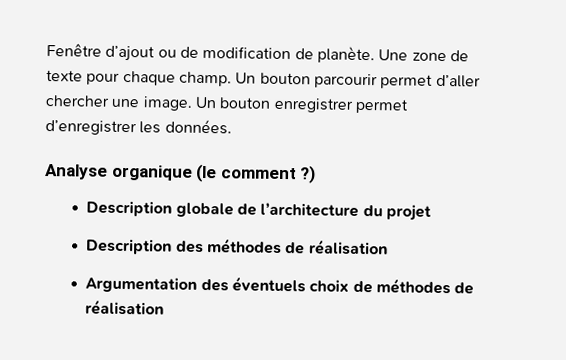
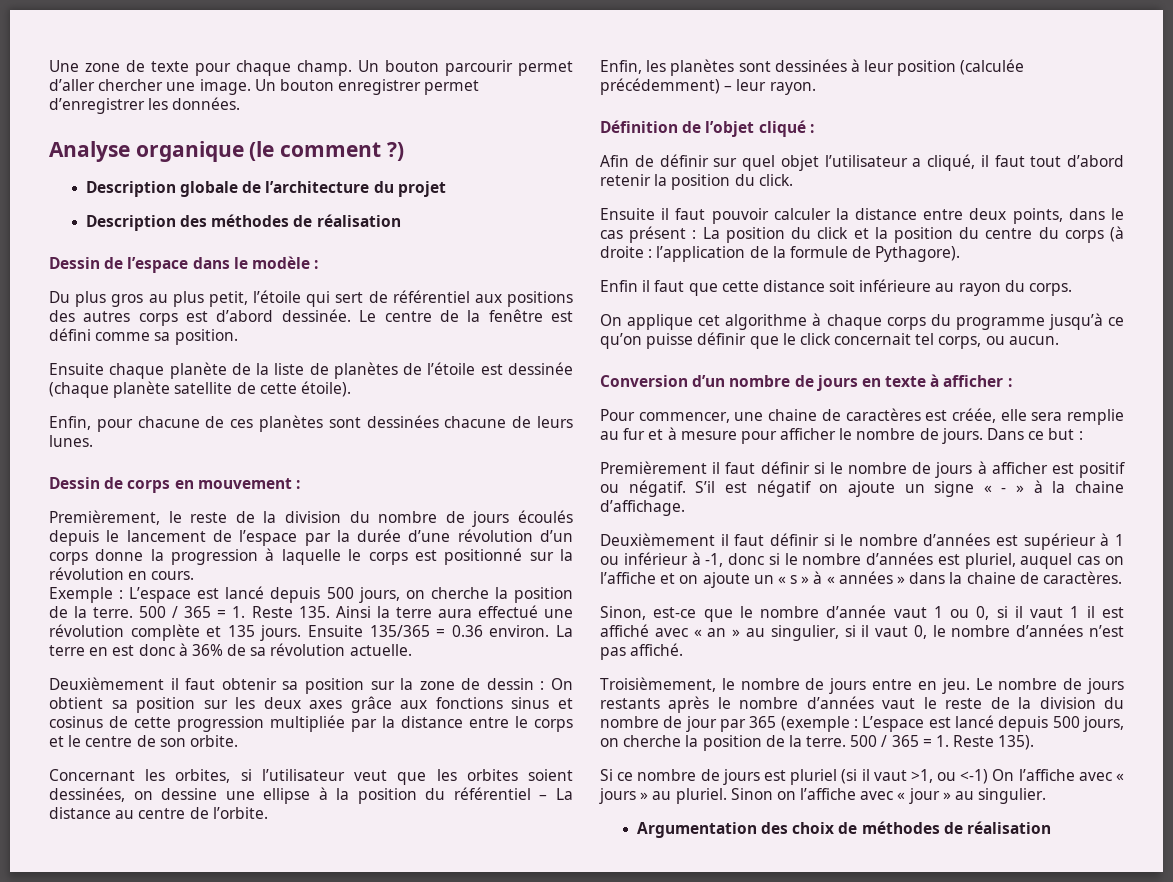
[46,43,375,64] Fenêtre d’ajout ou de modification de planète. -> (49, 66) none
(388, 247) none -> [49,256,319,273] [49,290,574,307] [49,309,574,326] [49,328,238,345] [49,362,573,379] [49,381,351,398] [49,415,573,432] [49,435,93,447] [49,477,300,493] [49,510,574,527] [49,529,573,546] [49,548,573,565] [49,567,195,580] [49,586,573,603] [49,605,573,618] [49,624,574,641] [49,643,412,656] [49,677,573,694] [49,696,573,713] [49,715,573,732] [49,735,238,747] [49,769,573,785] [49,787,573,804] [49,807,268,819] [600,59,1025,76] [600,78,816,95] [600,120,814,137] [600,154,1124,171] [600,174,793,190] [600,208,1124,224] [600,226,1124,243] [600,246,961,262] [600,279,1073,296] [600,313,1124,330] [600,332,1059,349] [600,374,1012,391] [600,408,1124,425] [600,427,1083,444] [600,461,1125,478] [600,480,1125,497] [600,500,685,516] [600,533,1124,550] [600,552,1124,569] [600,571,1122,588] [600,605,1124,622] [600,624,1124,641] [600,643,684,660] [600,677,1124,694] [600,696,1124,713] [600,715,1124,732] [600,735,1035,751] [600,769,1124,785] [599,788,1047,804] // Dessin de l’espace dans le modèle : // Du plus gros au plus petit, l’étoile qui sert de référentiel aux positions des autres corps est d’abord dessinée. Le centre de la fenêtre est défini comme sa position. // Ensuite chaque planète de la liste de planètes de l’étoile est dessinée (chaque planète satellite de cette étoile). // Enfin, pour chacune de ces planètes sont dessinées chacune de leurs lunes. // Dessin de corps en mouvement : // Premièrement, le reste de la division du nombre de jours écoulés depuis le lancement de l’espace par la durée d’une révolution d’un corps donne la progression à laquelle le corps est positionné sur la révolution en cours. // Exemple : L’espace est lancé depuis 500 jours, on cherche la position de la terre. 500 / 365 = 1. Reste 135. Ainsi la terre aura effectué une révolution complète et 135 jours. Ensuite 135/365 = 0.36 environ. La terre en est donc à 36% de sa révolution actuelle. // Deuxièmement il faut obtenir sa position sur la zone de dessin : On obtient sa position sur les deux axes grâce aux fonctions sinus et cosinus de cette progression multipliée par la distance entre le corps et le centre de son orbite. // Concernant les orbites, si l’utilisateur veut que les orbites soient dessinées, on dessine une ellipse à la position du référentiel – La distance au centre de l’orbite. // Enfin, les planètes sont dessinées à leur position (calculée précédemment) – leur rayon. // Définition de l’objet cliqué : // Afin de définir sur quel objet l’utilisateur a cliqué, il faut tout d’abord retenir la position du click. // Ensuite il faut pouvoir calculer la distance entre deux points, dans le cas présent : La position du click et la position du centre du corps (à droite : l’application de la formule de Pythagore). // Enfin il faut que cette distance soit inférieure au rayon du corps. // On applique cet algorithme à chaque corps du programme jusqu’à ce qu’on puisse définir que le click concernait tel corps, ou aucun. // Conversion d’un nombre de jours en texte à afficher : // Pour commencer, une chaine de caractères est créée, elle sera remplie au fur et à mesure pour afficher le nombre de jours. Dans ce but : // Premièrement il faut définir si le nombre de jours à afficher est positif ou négatif. S’il est négatif on ajoute un signe « - » à la chaine d’affichage. // Deuxièmement il faut définir si le nombre d’années est supérieur à 1 ou inférieur à -1, donc si le nombre d’années est pluriel, auquel cas on l’affiche et on ajoute un « s » à « années » dans la chaine de caractères. // Sinon, est-ce que le nombre d’année vaut 1 ou 0, si il vaut 1 il est affiché avec « an » au singulier, si il vaut 0, le nombre d’années n’est pas affiché. // Troisièmement, le nombre de jours entre en jeu. Le nombre de jours restants après le nombre d’années vaut le reste de la division du nombre de jour par 365 (exemple : L’espace est lancé depuis 500 jours, on cherche la position de la terre. 500 / 365 = 1. Reste 135). // Si ce nombre de jours est pluriel (si il vaut >1, ou <-1) On l’affiche avec « jours » au pluriel. Sinon on l’affiche avec « jour » au singulier.
[231,276,306,293] éventuels -> (789, 828) none

